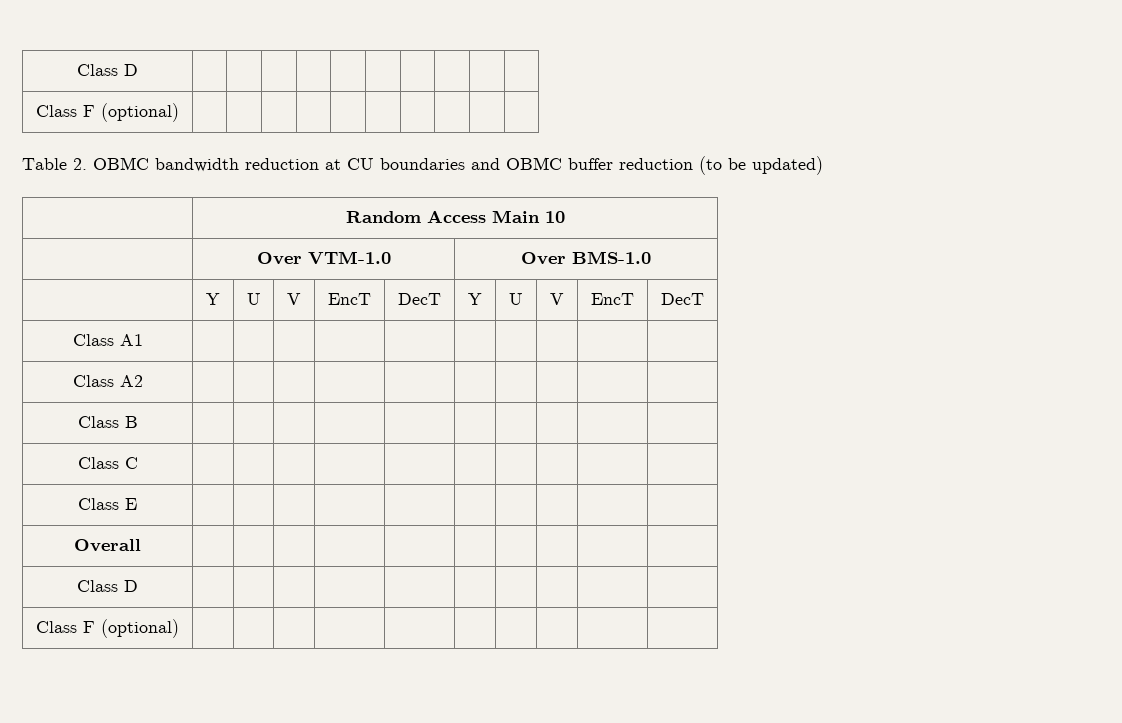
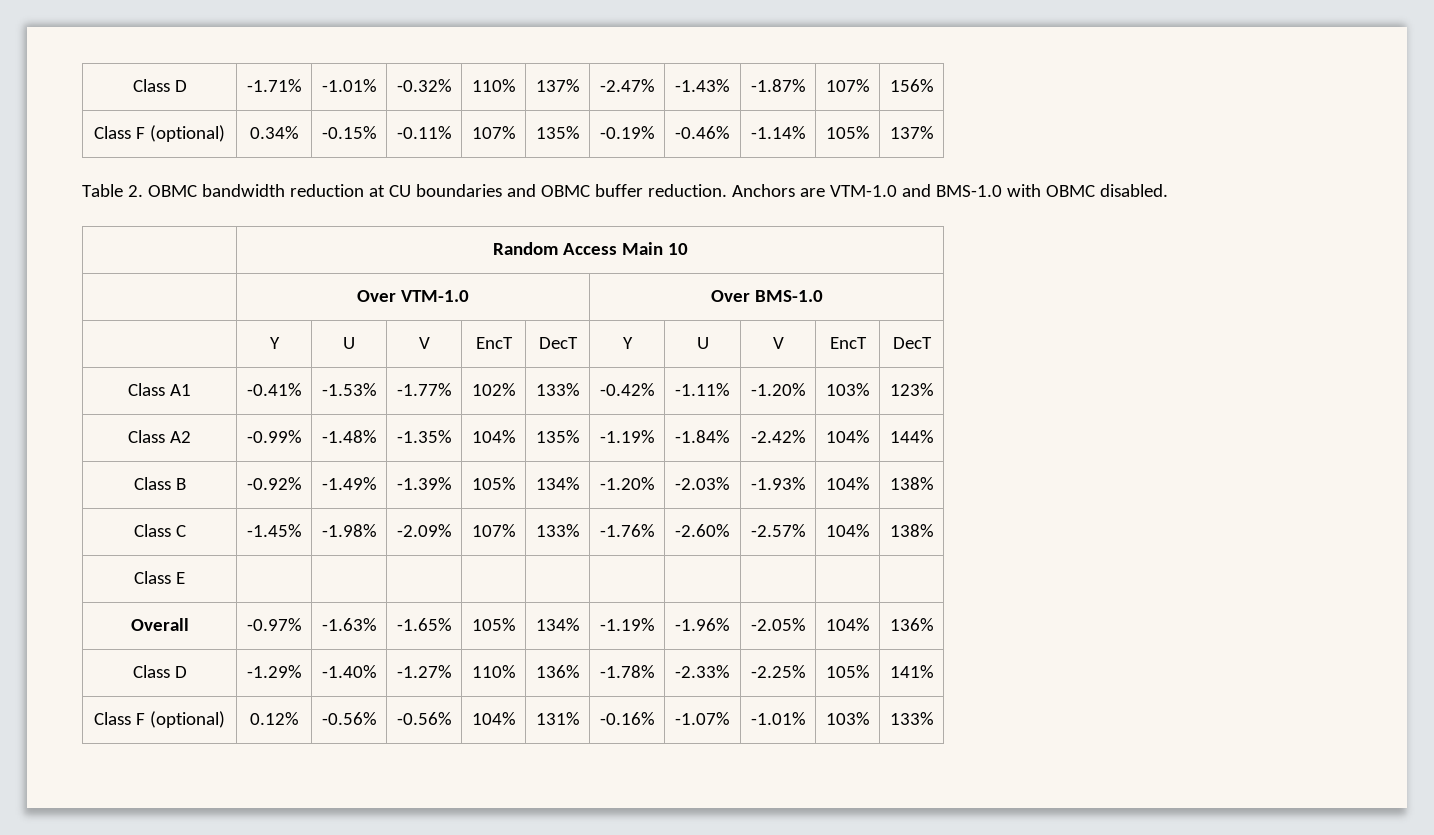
[77,64,138,76] [36,103,179,122] Class D | | | | | | | | | | // Class F (optional) | | | | | | | | | | -> [132,79,187,92] [246,79,302,92] [321,79,377,92] [396,79,452,92] [471,79,516,92] [535,79,580,92] [599,79,655,92] [675,79,730,92] [750,79,806,92] [825,79,870,92] [889,79,934,92] [94,125,225,142] [249,126,299,139] [321,126,377,139] [396,126,452,139] [471,126,516,139] [535,126,580,139] [599,126,655,139] [675,126,730,139] [750,126,806,139] [825,126,870,139] [889,126,934,139] Class D | -1.71% | -1.01% | -0.32% | 110% | 137% | -2.47% | -1.43% | -1.87% | 107% | 156% // Class F (optional) | 0.34% | -0.15% | -0.11% | 107% | 135% | -0.19% | -0.46% | -1.14% | 105% | 137%
[619,156,823,175] reduction (to be updated) -> [647,184,1168,197] reduction. Anchors are VTM-1.0 and BMS-1.0 with OBMC disabled.
[72,375,143,387] [77,416,138,428] [77,457,138,469] [78,498,137,510] [74,539,141,552] [77,580,138,592] [36,619,179,638] | | | | | | | | | // Class A2 | | | | | | | | | | // Class B | | | | | | | | | | // Class C | | | | | | | | | | // Class E | | | | | | | | | | // Overall | | | | | | | | | | // Class D | | | | | | | | | | // Class F (optional) | | | | | | | | | | -> [246,383,302,396] [321,383,377,396] [396,383,452,396] [471,383,516,396] [535,383,580,396] [599,383,655,396] [675,383,730,396] [750,383,806,396] [825,383,870,396] [889,383,934,396] [128,430,191,443] [246,430,302,443] [321,430,377,443] [396,430,452,443] [471,430,516,443] [535,430,580,443] [599,430,655,443] [675,430,730,443] [750,430,806,443] [825,430,870,443] [889,430,934,443] [133,477,186,490] [246,477,302,490] [321,477,377,490] [396,477,452,490] [471,477,516,490] [535,477,580,490] [599,477,655,490] [675,477,730,490] [750,477,806,490] [825,477,870,490] [889,477,934,490] [133,524,186,537] [246,524,302,537] [321,524,377,537] [396,524,452,537] [471,524,516,537] [535,524,580,537] [599,524,655,537] [675,524,730,537] [750,524,806,537] [825,524,870,537] [889,524,934,537] [134,571,185,584] [130,618,189,631] [246,618,302,631] [321,618,377,631] [396,618,452,631] [471,618,516,631] [535,618,580,631] [599,618,655,631] [675,618,730,631] [750,618,806,631] [825,618,870,631] [889,618,934,631] [132,665,187,678] [246,665,302,678] [321,665,377,678] [396,665,452,678] [471,665,516,678] [535,665,580,678] [599,665,655,678] [675,665,730,678] [750,665,806,678] [825,665,870,678] [889,665,934,678] [94,711,225,728] [249,712,299,725] [321,712,377,725] [396,712,452,725] [471,712,516,725] [535,712,580,725] [599,712,655,725] [675,712,730,725] [750,712,806,725] [825,712,870,725] [889,712,934,725] -0.41% | -1.53% | -1.77% | 102% | 133% | -0.42% | -1.11% | -1.20% | 103% | 123% // Class A2 | -0.99% | -1.48% | -1.35% | 104% | 135% | -1.19% | -1.84% | -2.42% | 104% | 144% // Class B | -0.92% | -1.49% | -1.39% | 105% | 134% | -1.20% | -2.03% | -1.93% | 104% | 138% // Class C | -1.45% | -1.98% | -2.09% | 107% | 133% | -1.76% | -2.60% | -2.57% | 104% | 138% // Class E | | | | | | | | | | // Overall | -0.97% | -1.63% | -1.65% | 105% | 134% | -1.19% | -1.96% | -2.05% | 104% | 136% // Class D | -1.29% | -1.40% | -1.27% | 110% | 136% | -1.78% | -2.33% | -2.25% | 105% | 141% // Class F (optional) | 0.12% | -0.56% | -0.56% | 104% | 131% | -0.16% | -1.07% | -1.01% | 103% | 133%

